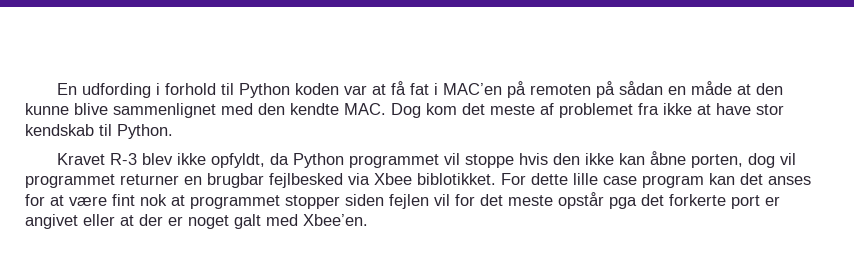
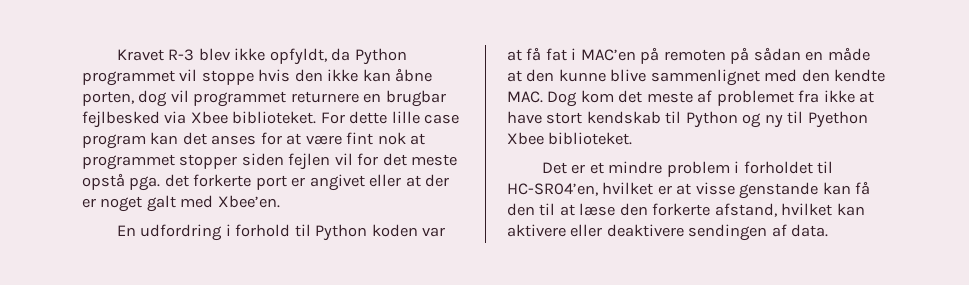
[57,83,152,98] En udfording -> [116,48,407,65] [82,68,433,86] [82,90,446,107] [82,111,460,128] [82,132,426,149] [82,153,458,170] [82,173,450,191] [82,195,280,212] [116,224,223,241] Kravet R-3 blev ikke opfyldt, da Python programmet vil stoppe hvis den ikke kan åbne porten, dog vil programmet returnere en brugbar fejlbesked via Xbee biblioteket. For dette lille case program kan det anses for at være fint nok at programmet stopper siden fejlen vil for det meste opstå pga. det forkerte port er angivet eller at der er noget galt med Xbee’en. // En udfordring
[756,104,784,115] stor -> [546,112,583,124] stort
[117,124,173,139] [57,151,797,168] [25,173,811,188] [25,192,780,209] [25,214,368,229] Python. // Kravet R-3 blev ikke opfyldt, da Python programmet vil stoppe hvis den ikke kan åbne porten, dog vil programmet returner en brugbar fejlbesked via Xbee biblotikket. For dette lille case program kan det anses for at være fint nok at programmet stopper siden fejlen vil for det meste opstår pga det forkerte port er angivet eller at der er noget galt med Xbee’en. -> [685,111,868,128] [507,132,633,145] [541,161,834,177] [507,181,871,199] [507,203,865,217] [507,224,829,241] Python og ny til Pyethon Xbee biblioteket. // Det er et mindre problem i forholdet til HC-SR04’en, hvilket er at visse genstande kan få den til at læse den forkerte afstand, hvilket kan aktivere eller deaktivere sendingen af data.

